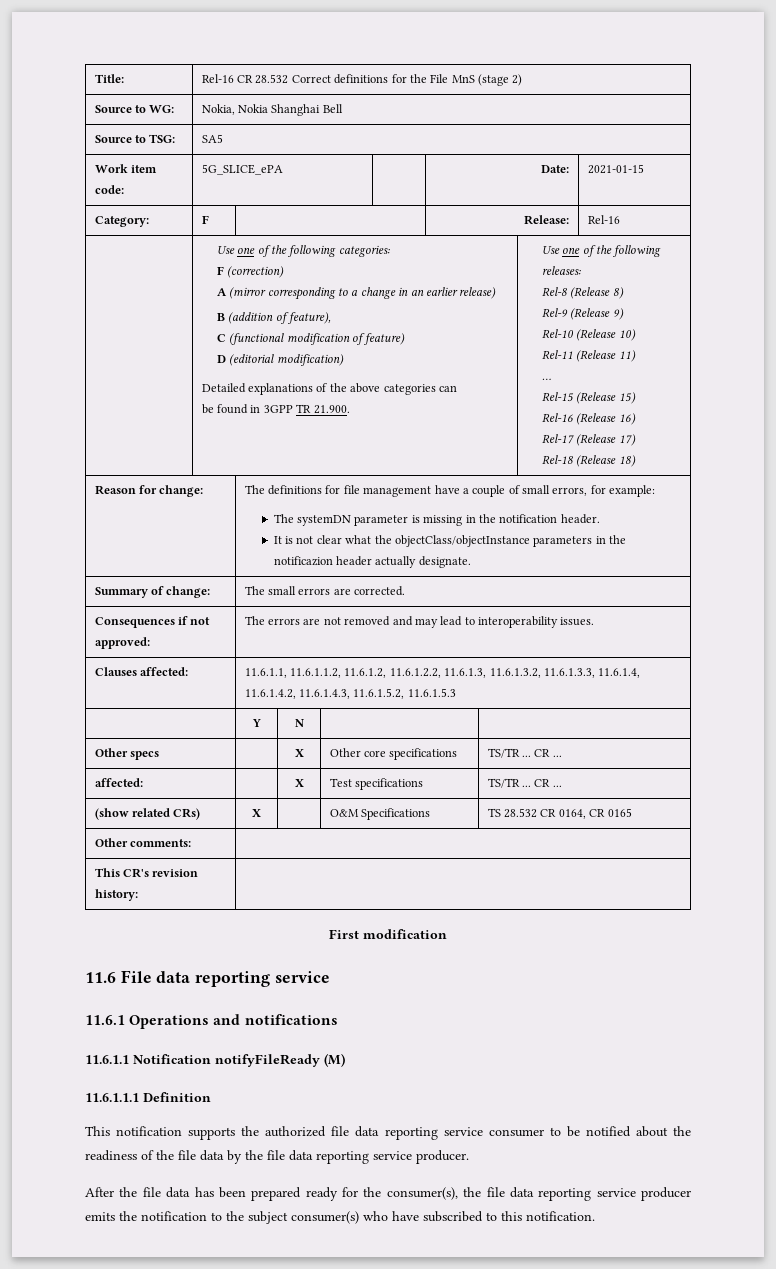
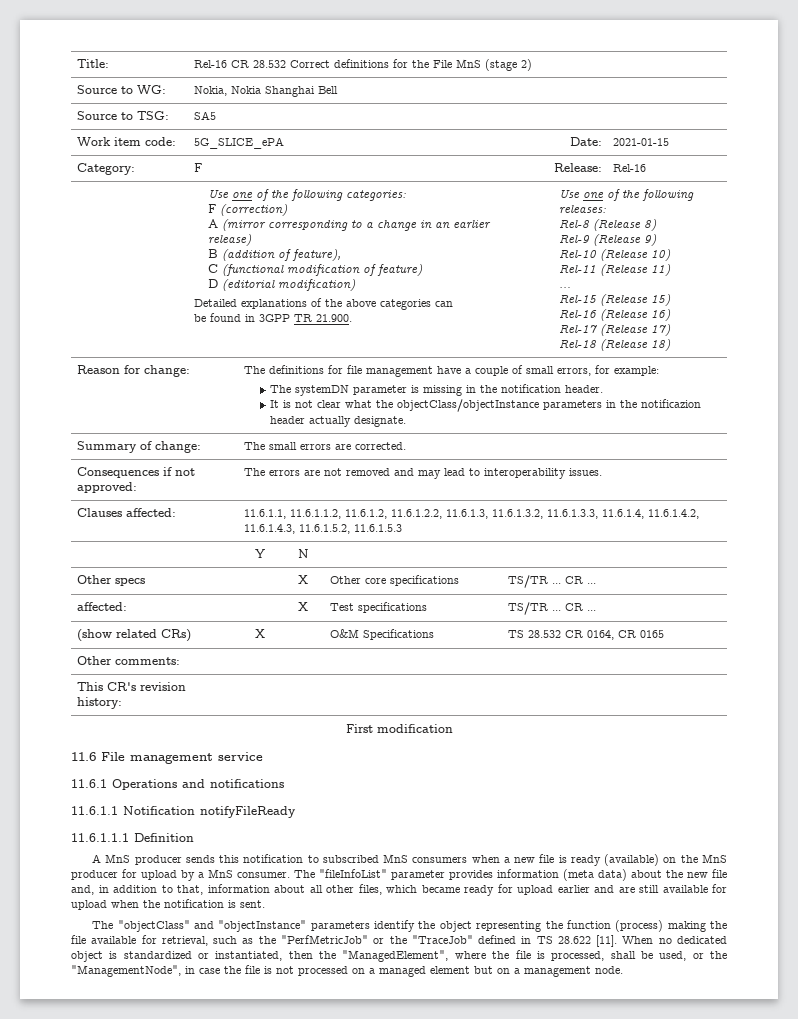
[156,971,271,987] data reporting -> [130,753,213,764] management
[324,1053,345,1067] (M) -> (296, 812) none
[85,1126,691,1140] [85,1150,469,1164] [85,1187,691,1201] [85,1211,595,1224] This notification supports the authorized file data reporting service consumer to be notified about the readiness of the file data by the file data reporting service producer. // After the file data has been prepared ready for the consumer(s), the file data reporting service producer emits the notification to the subject consumer(s) who have subscribed to this notification. -> [92,854,728,866] [71,869,727,881] [71,884,727,896] [71,899,265,910] [92,920,727,932] [71,935,728,947] [71,950,728,962] [71,965,623,977] A MnS producer sends this notification to subscribed MnS consumers when a new file is ready (available) on the MnS producer for upload by a MnS consumer. The "fileInfoList" parameter provides information (meta data) about the new file and, in addition to that, information about all other files, which became ready for upload earlier and are still available for upload when the notification is sent. // The "objectClass" and "objectInstance" parameters identify the object representing the function (process) making the file available for retrieval, such as the "PerfMetricJob" or the "TraceJob" defined in TS 28.622 [11]. When no dedicated object is standardized or instantiated, then the "ManagedElement", where the file is processed, shall be used, or the "ManagementNode", in case the file is not processed on a managed element but on a management node.

